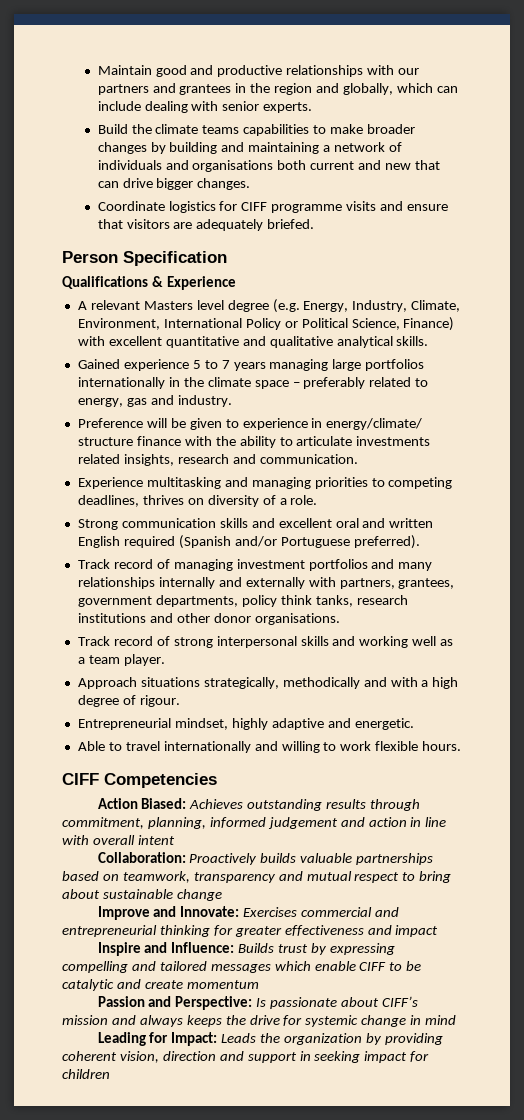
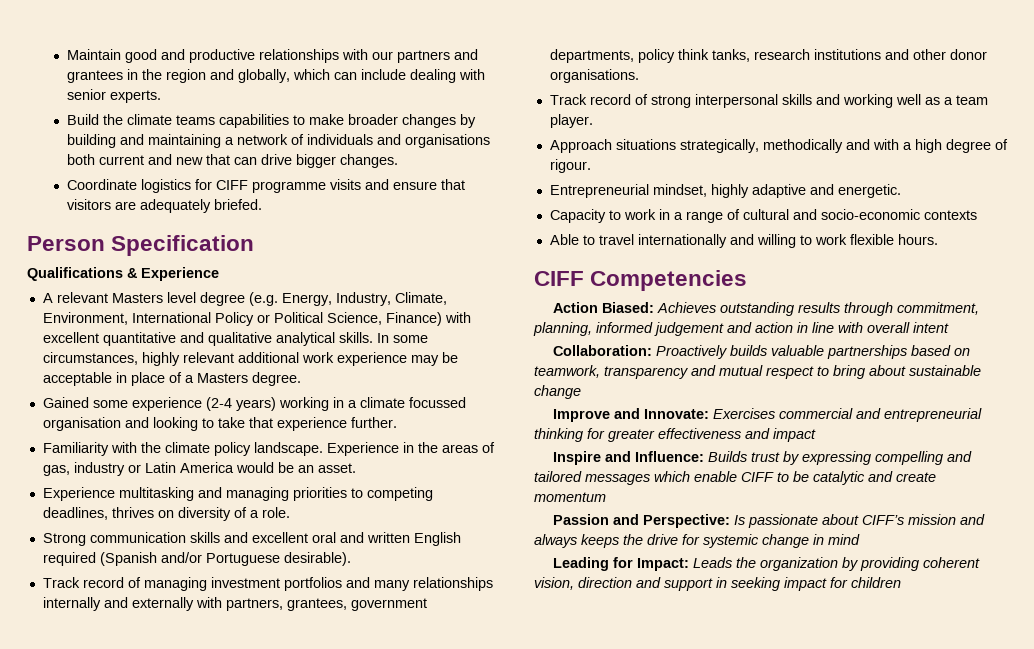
[77,359,425,371] [77,377,429,389] [77,395,232,407] [77,418,423,430] [77,436,431,448] [77,454,358,466] // Gained experience 5 to 7 years managing large portfolios internationally in the climate space – preferably related to energy, gas and industry. // Preference will be given to experience in energy/climate/ structure finance with the ability to articulate investments related insights, research and communication. -> [376,333,428,343] [42,352,458,366] [42,372,301,386] [42,397,466,411] [42,417,397,431] [42,442,495,456] [42,462,356,476] In some circumstances, highly relevant additional work experience may be acceptable in place of a Masters degree. // Gained some experience (2-4 years) working in a climate focussed organisation and looking to take that experience further. // Familiarity with the climate policy landscape. Experience in the areas of gas, industry or Latin America would be an asset.
[353,535,420,549] preferred). -> [283,552,351,566] desirable).
(414, 724) none -> [549,209,977,223] // Capacity to work in a range of cultural and socio-economic contexts

